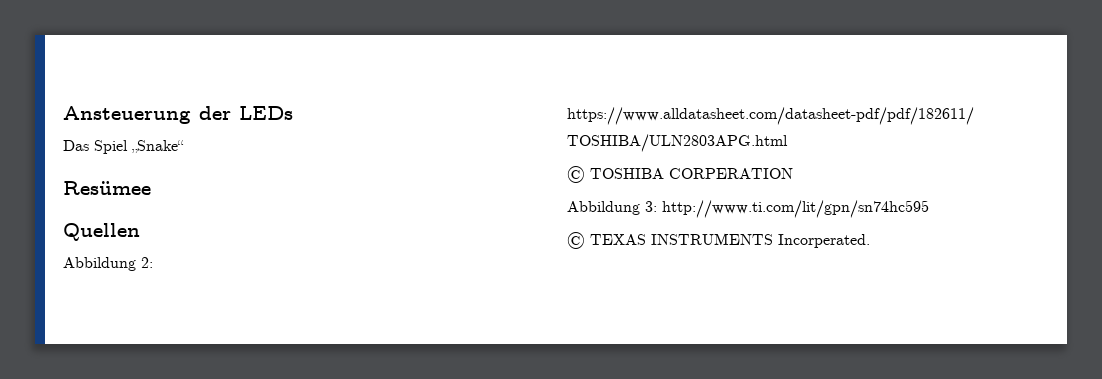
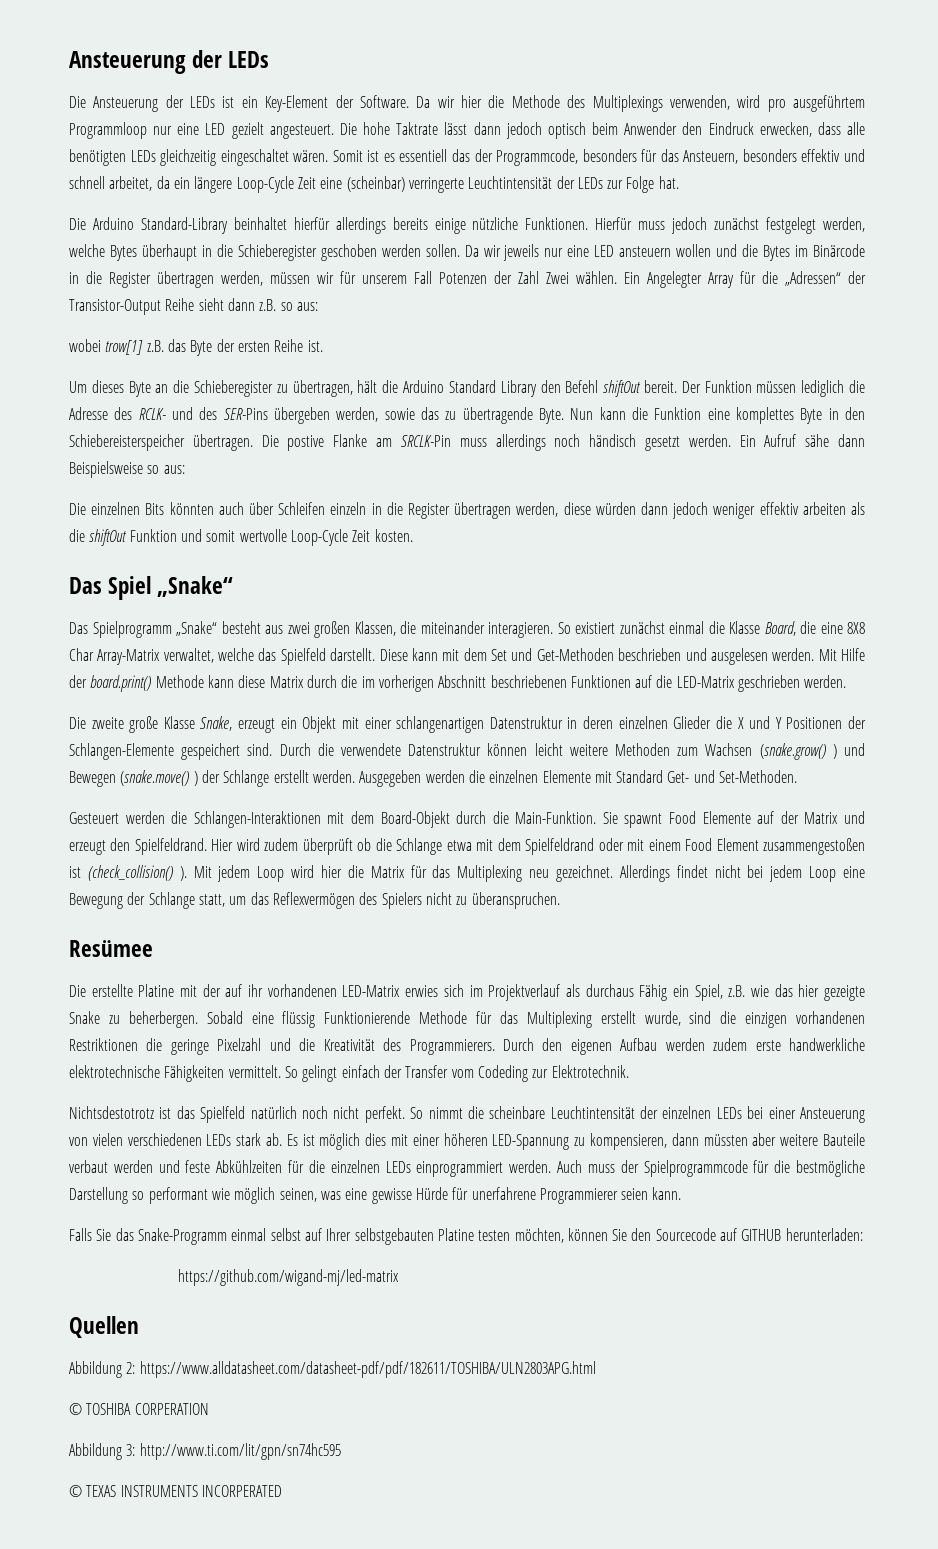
[63,140,184,154] [63,181,151,195] Das Spiel „Snake“ // Resümee -> [69,95,865,112] [69,122,865,139] [69,149,865,166] [69,176,679,193] [69,217,866,234] [69,244,866,261] [69,271,866,288] [69,298,318,315] [69,339,323,356] [69,380,866,397] [69,407,866,424] [69,434,865,451] [69,461,185,478] [69,502,866,519] [69,529,413,546] [69,576,234,600] [69,621,865,638] [69,648,865,665] [69,675,847,692] [69,716,866,733] [69,743,866,760] [69,770,798,787] [69,811,866,828] [69,838,866,855] [69,865,865,882] [69,892,560,909] [69,940,153,957] [69,984,865,1001] [69,1011,865,1028] [69,1038,865,1055] [69,1065,629,1082] [69,1106,866,1123] [69,1133,865,1150] [69,1160,866,1177] [69,1187,682,1204] [69,1228,863,1245] [177,1269,399,1286] Die Ansteuerung der LEDs ist ein Key-Element der Software. Da wir hier die Methode des Multiplexings verwenden, wird pro ausgeführtem Programmloop nur eine LED gezielt angesteuert. Die hohe Taktrate lässt dann jedoch optisch beim Anwender den Eindruck erwecken, dass alle benötigten LEDs gleichzeitig eingeschaltet wären. Somit ist es essentiell das der Programmcode, besonders für das Ansteuern, besonders effektiv und schnell arbeitet, da ein längere Loop-Cycle Zeit eine (scheinbar) verringerte Leuchtintensität der LEDs zur Folge hat. // Die Arduino Standard-Library beinhaltet hierfür allerdings bereits einige nützliche Funktionen. Hierfür muss jedoch zunächst festgelegt werden, welche Bytes überhaupt in die Schieberegister geschoben werden sollen. Da wir jeweils nur eine LED ansteuern wollen und die Bytes im Binärcode in die Register übertragen werden, müssen wir für unserem Fall Potenzen der Zahl Zwei wählen. Ein Angelegter Array für die „Adressen“ der Transistor-Output Reihe sieht dann z.B. so aus: // wobei trow[1] z.B. das Byte der ersten Reihe ist. // Um dieses Byte an die Schieberegister zu übertragen, hält die Arduino Standard Library den Befehl shiftOut bereit. Der Funktion müssen lediglich die Adresse des RCLK- und des SER-Pins übergeben werden, sowie das zu übertragende Byte. Nun kann die Funktion eine komplettes Byte in den Schiebereisterspeicher übertragen. Die postive Flanke am SRCLK-Pin muss allerdings noch händisch gesetzt werden. Ein Aufruf sähe dann Beispielsweise so aus: // Die einzelnen Bits könnten auch über Schleifen einzeln in die Register übertragen werden, diese würden dann jedoch weniger effektiv arbeiten als die shiftOut Funktion und somit wertvolle Loop-Cycle Zeit kosten. // Das Spiel „Snake“ // Das Spielprogramm „Snake“ besteht aus zwei großen Klassen, die miteinander interagieren. So existiert zunächst einmal die Klasse Board, die eine 8X8 Char Array-Matrix verwaltet, welche das Spielfeld darstellt. Diese kann mit dem Set und Get-Methoden beschrieben und ausgelesen werden. Mit Hilfe der board.print() Methode kann diese Matrix durch die im vorherigen Abschnitt beschriebenen Funktionen auf die LED-Matrix geschrieben werden. // Die zweite große Klasse Snake, erzeugt ein Objekt mit einer schlangenartigen Datenstruktur in deren einzelnen Glieder die X und Y Positionen der Schlangen-Elemente gespeichert sind. Durch die verwendete Datenstruktur können leicht weitere Methoden zum Wachsen (snake.grow() ) und Bewegen (snake.move() ) der Schlange erstellt werden. Ausgegeben werden die einzelnen Elemente mit Standard Get- und Set-Methoden. // Gesteuert werden die Schlangen-Interaktionen mit dem Board-Objekt durch die Main-Funktion. Sie spawnt Food Elemente auf der Matrix und erzeugt den Spielfeldrand. Hier wird zudem überprüft ob die Schlange etwa mit dem Spielfeldrand oder mit einem Food Element zusammengestoßen ist (check_collision() ). Mit jedem Loop wird hier die Matrix für das Multiplexing neu gezeichnet. Allerdings findet nicht bei jedem Loop eine Bewegung der Schlange statt, um das Reflexvermögen des Spielers nicht zu überanspruchen. // Resümee // Die erstellte Platine mit der auf ihr vorhandenen LED-Matrix erwies sich im Projektverlauf als durchaus Fähig ein Spiel, z.B. wie das hier gezeigte Snake zu beherbergen. Sobald eine flüssig Funktionierende Methode für das Multiplexing erstellt wurde, sind die einzigen vorhandenen Restriktionen die geringe Pixelzahl und die Kreativität des Programmierers. Durch den eigenen Aufbau werden zudem erste handwerkliche elektrotechnische Fähigkeiten vermittelt. So gelingt einfach der Transfer vom Codeding zur Elektrotechnik. // Nichtsdestotrotz ist das Spielfeld natürlich noch nicht perfekt. So nimmt die scheinbare Leuchtintensität der einzelnen LEDs bei einer Ansteuerung von vielen verschiedenen LEDs stark ab. Es ist möglich dies mit einer höheren LED-Spannung zu kompensieren, dann müssten aber weitere Bauteile verbaut werden und feste Abkühlzeiten für die einzelnen LEDs einprogrammiert werden. Auch muss der Spielprogrammcode für die bestmögliche Darstellung so performant wie möglich seinen, was eine gewisse Hürde für unerfahrene Programmierer seien kann. // Falls Sie das Snake-Programm einmal selbst auf Ihrer selbstgebauten Platine testen möchten, können Sie den Sourcecode auf GITHUB herunterladen: // https://github.com/wigand-mj/led-matrix
[778,234,870,248] Incorperated. -> [201,1485,282,1497] INCORPERATED

